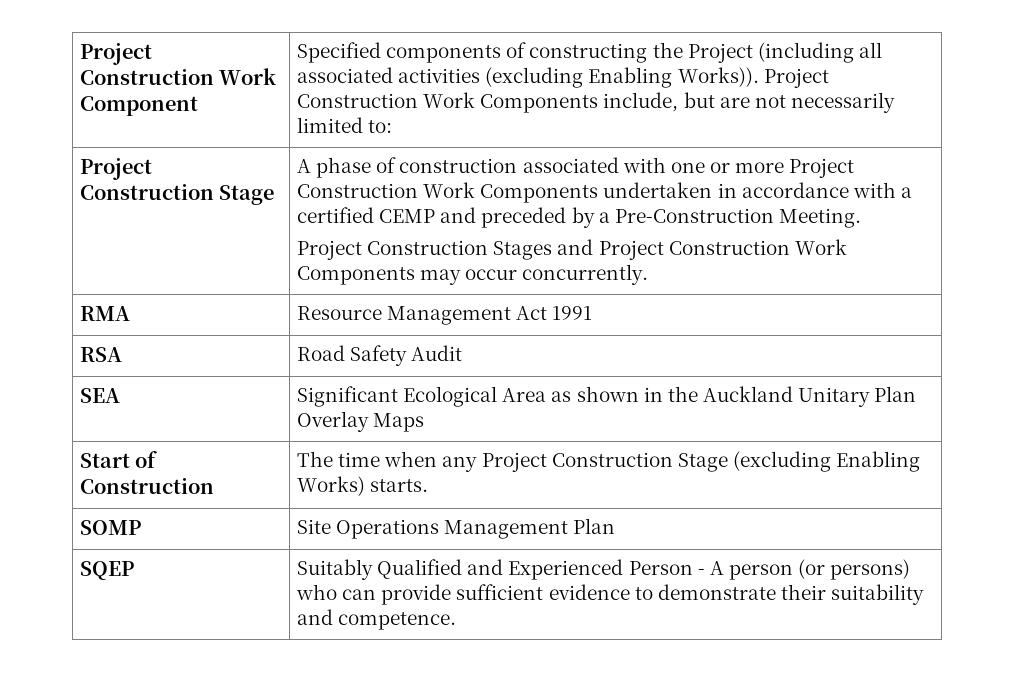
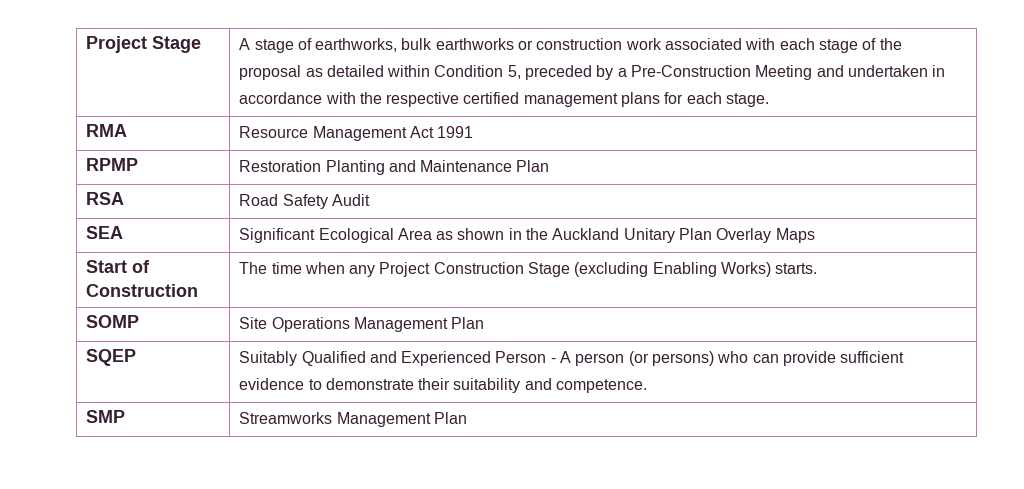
[80,43,153,65] [80,68,277,85] [80,96,199,116] [297,42,883,63] [297,67,829,88] [297,92,896,113] [297,117,393,133] [80,158,153,180] [80,184,275,205] [297,157,855,178] [297,182,913,203] [297,207,862,228] [297,239,847,260] [297,264,649,285] Project Construction Work Component | Specified components of constructing the Project (including all associated activities (excluding Enabling Works)). Project Construction Work Components include, but are not necessarily limited to: // Project Construction Stage | A phase of construction associated with one or more Project Construction Work Components undertaken in accordance with a certified CEMP and preceded by a Pre-Construction Meeting. // Project Construction Stages and Project Construction Work Components may occur concurrently. -> [86,36,202,53] [239,38,902,53] [239,65,946,80] [239,92,770,107] Project Stage | A stage of earthworks, bulk earthworks or construction work associated with each stage of the proposal as detailed within Condition 5, preceded by a Pre-Construction Meeting and undertaken in accordance with the respective certified management plans for each stage.
(593, 313) none -> [86,158,139,171] [239,160,550,175] // RPMP | Restoration Planting and Maintenance Plan
(457, 621) none -> [86,410,126,423] [239,412,467,427] // SMP | Streamworks Management Plan

